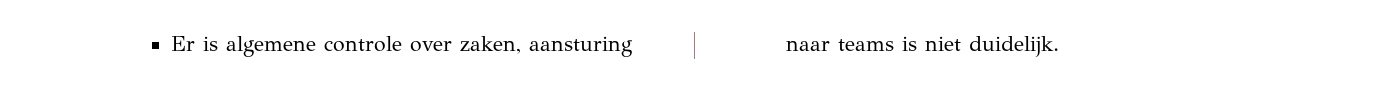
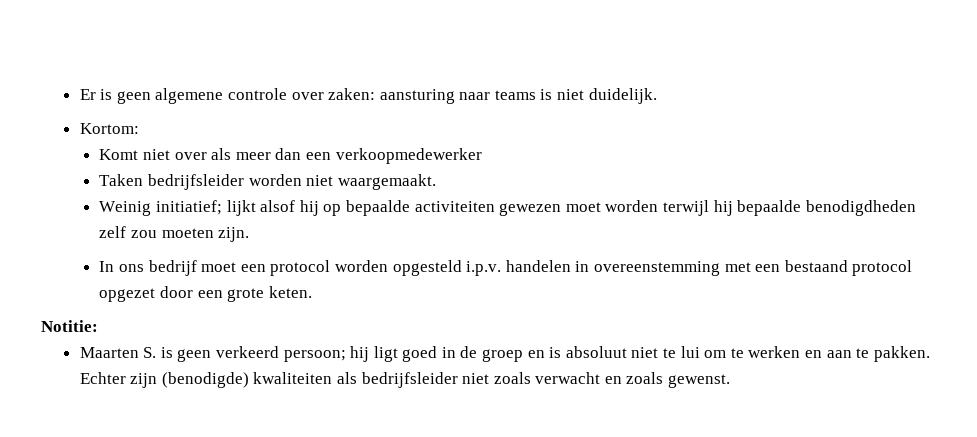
(219, 43) none -> [116,91,151,104] geen
[460,36,522,54] zaken, -> [328,88,376,100] zaken:
(1060, 46) none -> [79,123,139,134] [99,148,482,164] [99,174,436,190] [99,200,916,216] [99,226,250,242] [99,260,913,276] [99,286,312,302] [41,320,98,332] [79,346,930,362] [79,372,731,388] // Kortom: // Komt niet over als meer dan een verkoopmedewerker // Taken bedrijfsleider worden niet waargemaakt. // Weinig initiatief; lijkt alsof hij op bepaalde activiteiten gewezen moet worden terwijl hij bepaalde benodigdheden zelf zou moeten zijn. // In ons bedrijf moet een protocol worden opgesteld i.p.v. handelen in overeenstemming met een bestaand protocol opgezet door een grote keten. // Notitie: // Maarten S. is geen verkeerd persoon; hij ligt goed in de groep en is absoluut niet te lui om te werken en aan te pakken. Echter zijn (benodigde) kwaliteiten als bedrijfsleider niet zoals verwacht en zoals gewenst.

